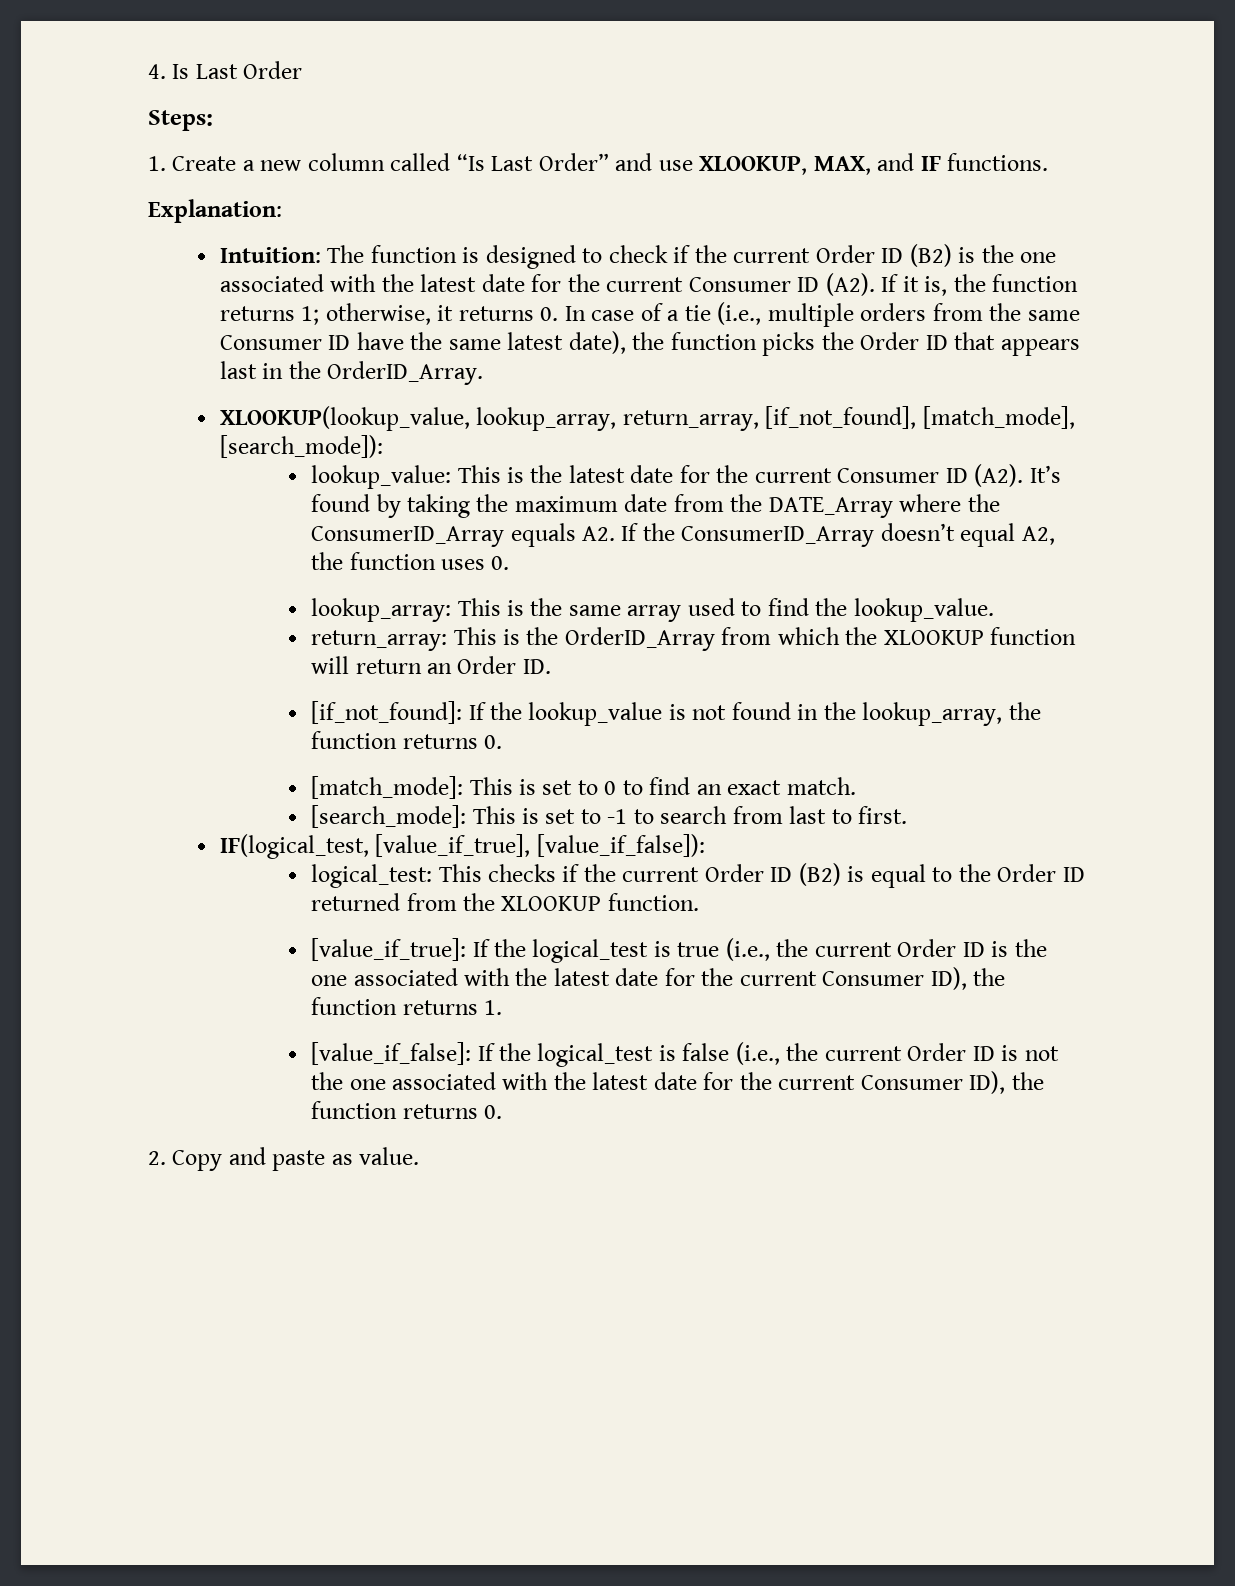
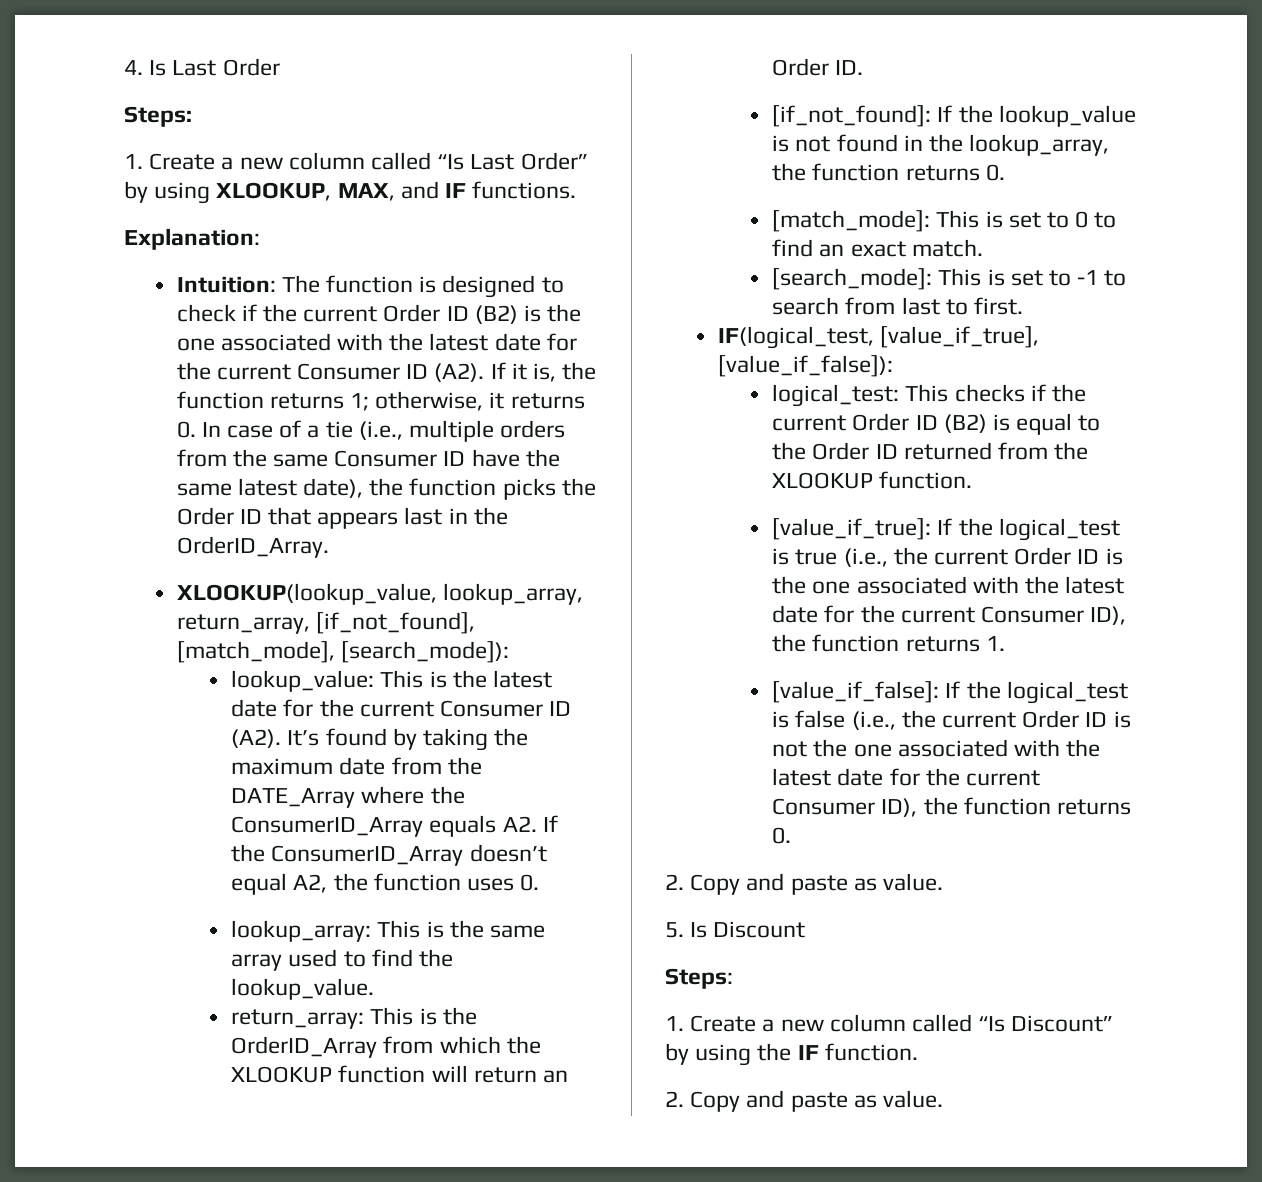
[615,153,693,171] and use -> [124,181,211,204] by using
(420, 1156) none -> [665,921,806,938] [665,968,733,989] [665,1014,1114,1032] [665,1043,918,1066] [665,1090,944,1112] // 5. Is Discount // Steps: // 1. Create a new column called “Is Discount” by using the IF function. // 2. Copy and paste as value.

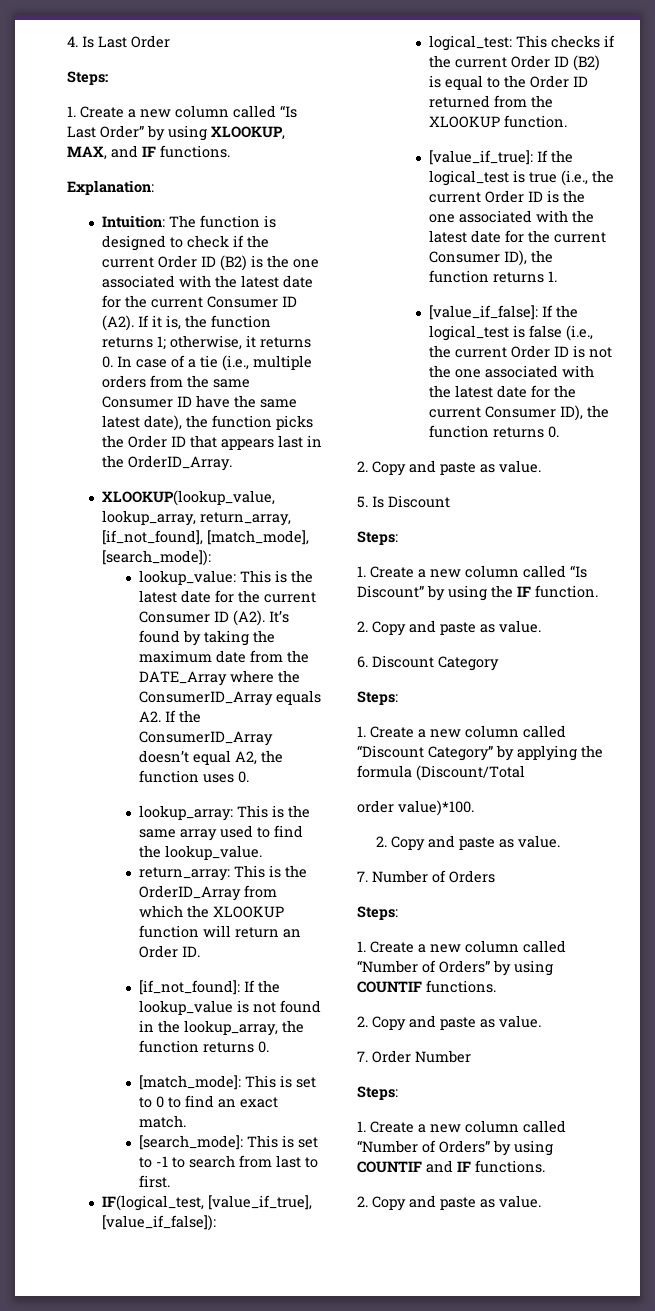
(944, 1099) none -> [357,655,499,671] [357,691,398,705] [357,725,566,738] [357,745,603,761] [357,765,525,781] [357,800,474,816] [375,835,560,851] [357,870,495,883] [357,906,398,920] [357,940,566,953] [357,960,553,976] [357,980,496,993] [357,1015,541,1031] [357,1050,471,1063] [357,1086,398,1100] [357,1120,566,1133] [357,1140,553,1156] [357,1160,545,1173] [357,1195,541,1211] // 6. Discount Category // Steps: // 1. Create a new column called “Discount Category” by applying the formula (Discount/Total // order value)*100. // 2. Copy and paste as value. // 7. Number of Orders // Steps: // 1. Create a new column called “Number of Orders” by using COUNTIF functions. // 2. Copy and paste as value. // 7. Order Number // Steps: // 1. Create a new column called “Number of Orders” by using COUNTIF and IF functions. // 2. Copy and paste as value.

